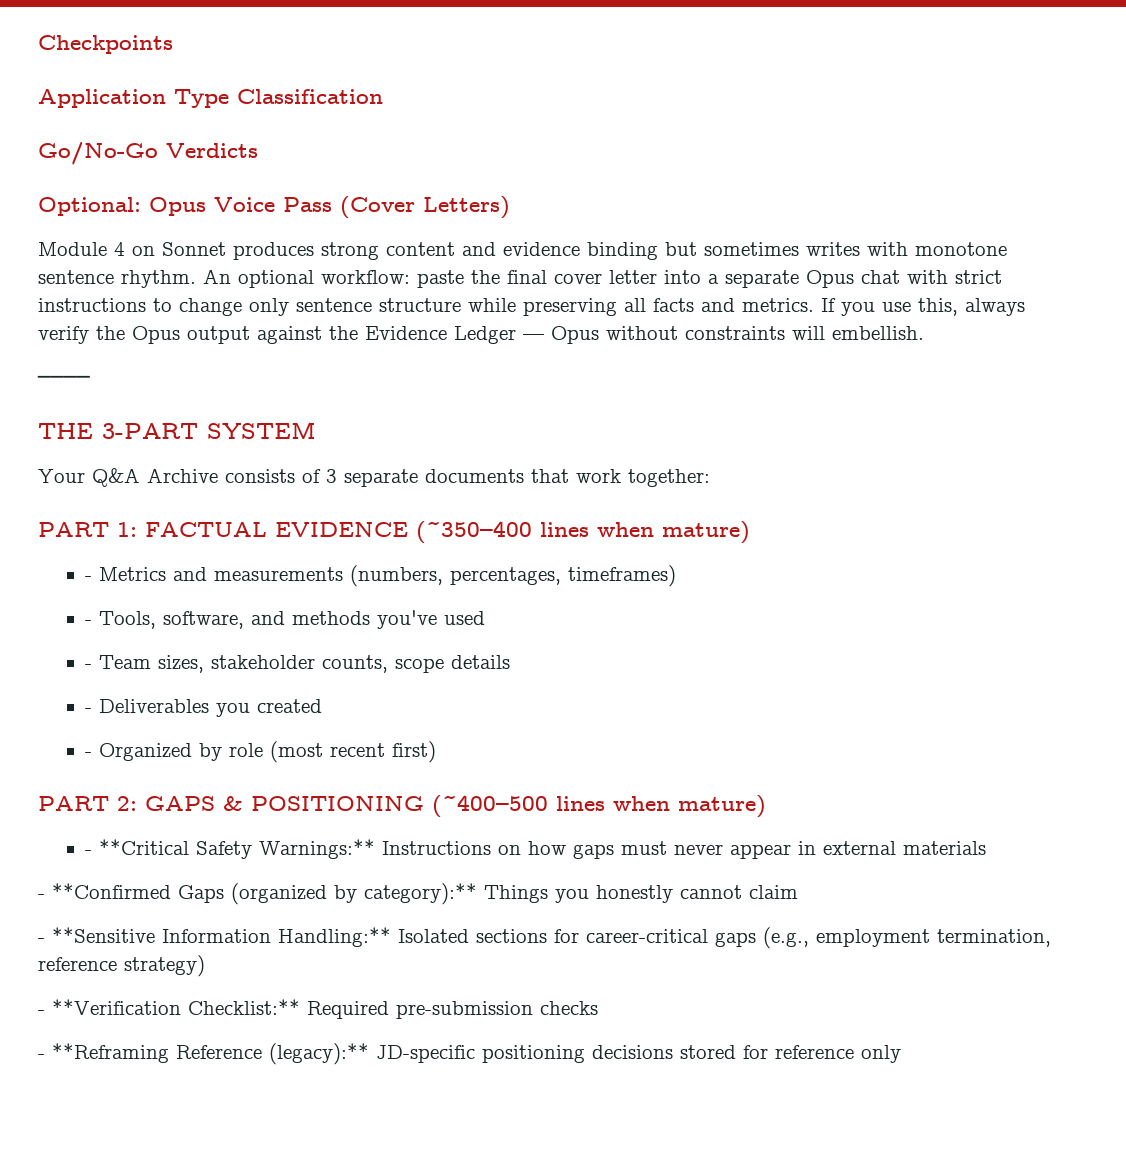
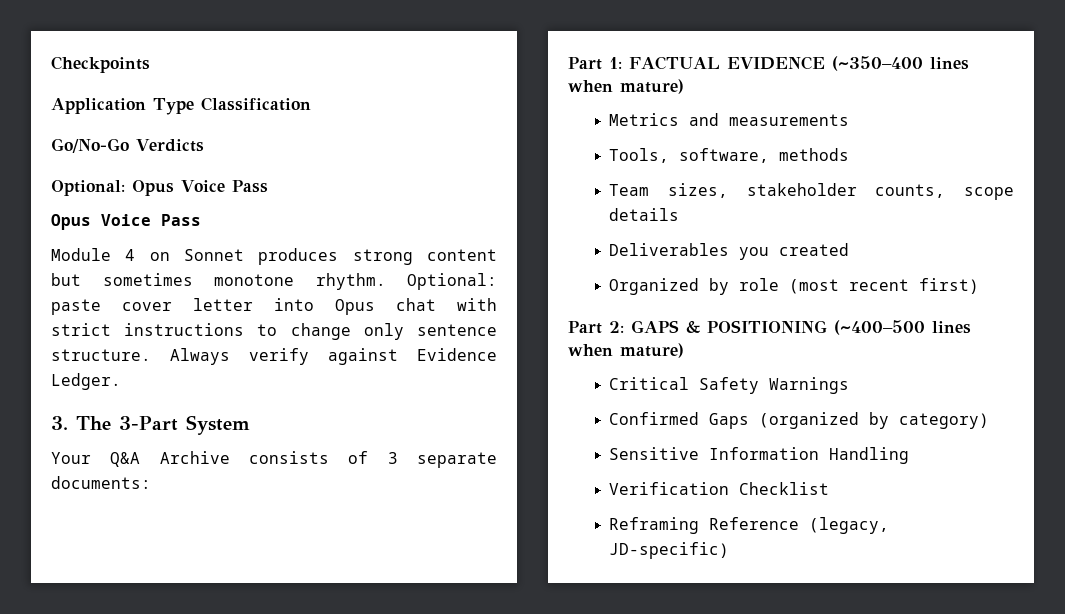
[340,196,510,219] (Cover Letters) -> [51,214,201,230] // Opus Voice Pass
[462,242,1007,260] [38,269,547,288] and evidence binding but sometimes writes with monotone sentence rhythm. An optional workflow: paste the final -> [51,273,497,290] [51,299,101,315] but sometimes monotone rhythm. Optional: paste
[708,270,799,288] a separate -> (314, 304) none
[379,298,1025,316] [38,326,924,344] [37,375,90,384] [38,422,316,439] structure while preserving all facts and metrics. If you use this, always verify the Opus output against the Evidence Ledger — Opus without constraints will embellish. // ──── // THE 3-PART SYSTEM -> [51,348,497,365] [51,373,121,390] [51,415,250,435] structure. Always verify against Evidence Ledger. // 3. The 3-Part System
[425,469,710,487] [38,522,109,537] documents that work together: // PART -> [51,476,151,489] [568,57,602,70] documents: // Part
[85,576,93,581] - -> (684, 86) none
[350,565,677,587] [85,620,93,625] (numbers, percentages, timeframes) // - -> (850, 120) //
[251,611,286,625] and -> (770, 155) none
[377,610,486,629] [85,664,93,669] you've used // - -> (850, 154) //
[85,708,93,713] - -> (680, 214) none
[85,752,93,757] - -> (850, 249) none
[38,796,109,811] PART -> [568,321,602,334] Part
[85,839,987,859] [38,883,798,905] [38,927,1051,949] [38,955,205,977] [38,999,598,1019] [38,1043,901,1065] - **Critical Safety Warnings:** Instructions on how gaps must never appear in external materials // - **Confirmed Gaps (organized by category):** Things you honestly cannot claim // - **Sensitive Information Handling:** Isolated sections for career-critical gaps (e.g., employment termination, reference strategy) // - **Verification Checklist:** Required pre-submission checks // - **Reframing Reference (legacy):** JD-specific positioning decisions stored for reference only -> [609,377,850,394] [609,412,990,429] [609,447,910,464] [609,482,830,495] [609,517,890,534] [609,542,730,559] Critical Safety Warnings // Confirmed Gaps (organized by category) // Sensitive Information Handling // Verification Checklist // Reframing Reference (legacy, JD-specific)

